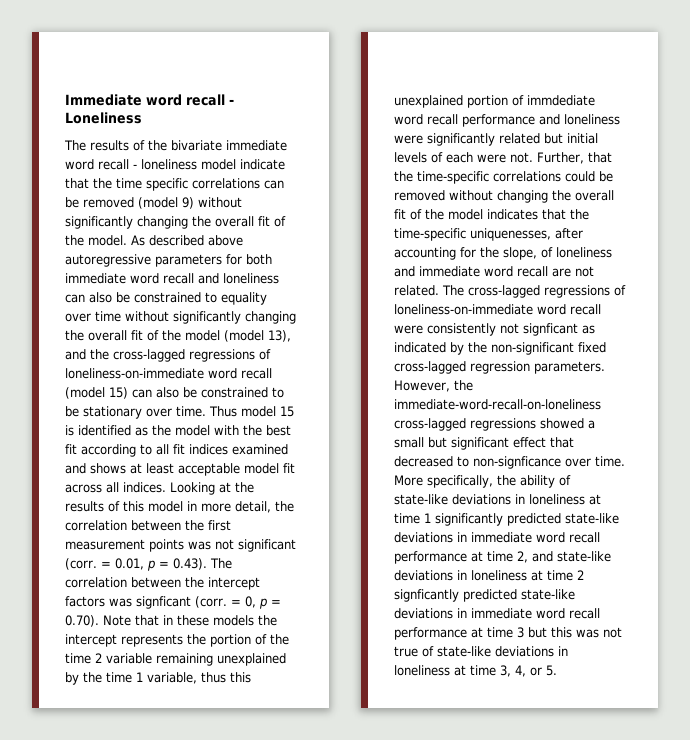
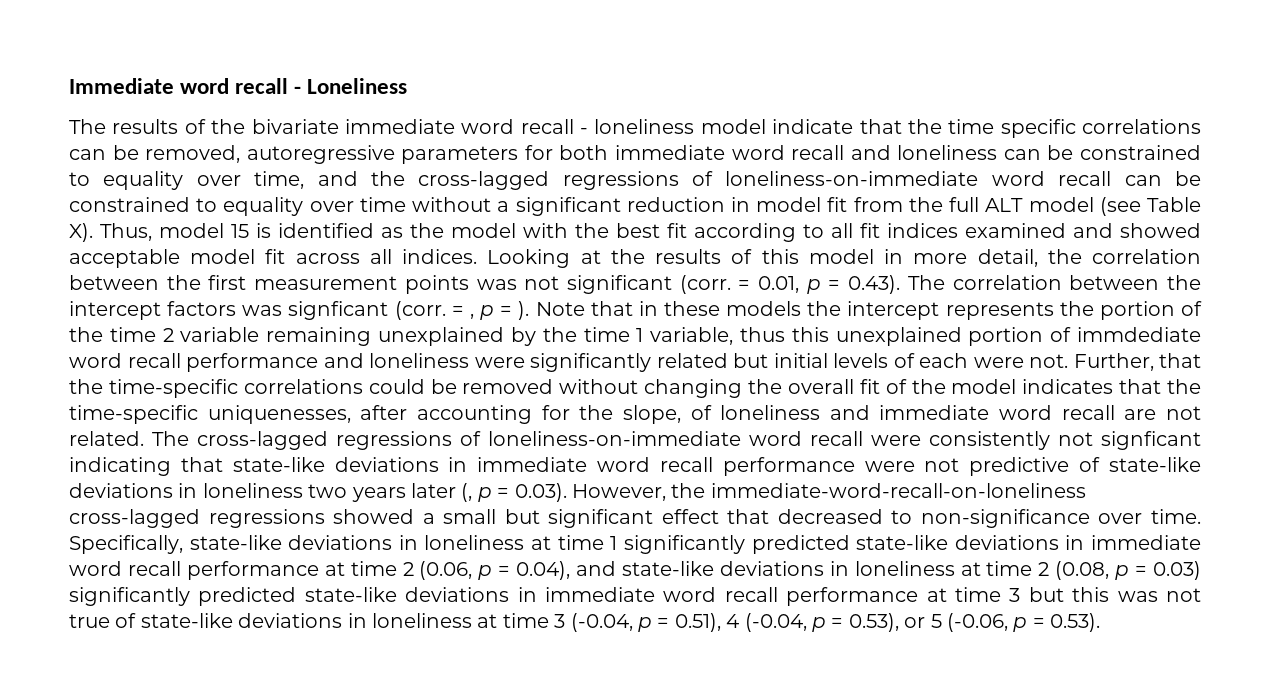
[83,197,242,209] [65,216,286,229] [65,235,243,246] removed (model 9) without significantly changing the overall fit of the model. As described above -> [145,145,241,163] removed,
[89,292,267,305] [65,311,296,324] [65,330,291,342] also be constrained to equality over time without significantly changing the overall fit of the model (model 13), -> [1047,145,1201,160] [69,171,305,190] be constrained to equality over time,
[65,387,284,399] [65,406,237,419] (model 15) can also be constrained to be stationary over time. Thus -> [1124,171,1201,186] [69,197,1201,216] [69,223,152,242] can be constrained to equality over time without a significant reduction in model fit from the full ALT model (see Table X). Thus,
[90,463,174,474] shows at least -> [1120,223,1201,238] showed
[244,596,281,609] [65,615,99,627] 0, p = 0.70). -> [469,301,530,320] , p = ).
[582,325,595,334] [394,342,606,355] [394,361,605,374] as indicated by the non-significant fixed cross-lagged regression parameters. -> [69,457,1201,476] [69,483,567,502] indicating that state-like deviations in immediate word recall performance were not predictive of state-like deviations in loneliness two years later (, p = 0.03).
[473,456,625,469] [394,475,571,488] non-signficance over time. More specifically, the ability of -> [920,509,1201,528] [69,535,183,554] non-significance over time. Specifically,
[517,551,528,563] 2, -> [402,561,571,580] 2 (0.06, p = 0.04),
[394,589,459,602] signficantly -> [1055,561,1202,580] [69,587,190,606] (0.08, p = 0.03) significantly
[500,665,557,677] 3, 4, or 5. -> [554,613,1101,632] 3 (-0.04, p = 0.51), 4 (-0.04, p = 0.53), or 5 (-0.06, p = 0.53).

